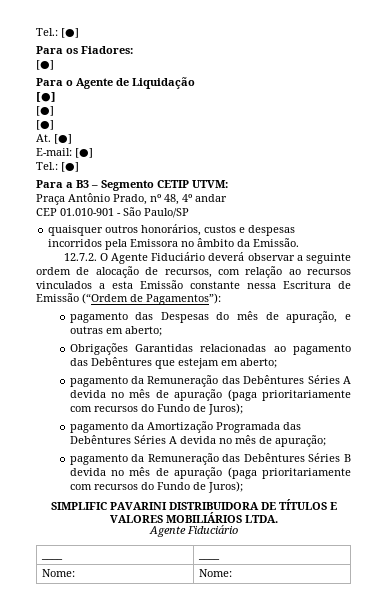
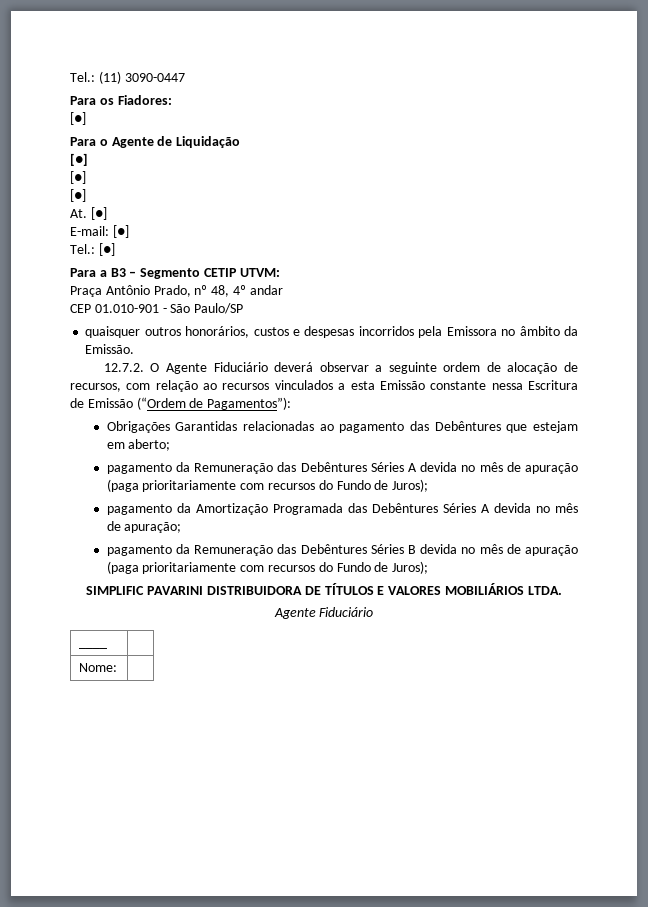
[36,28,79,38] Tel.: [●] -> [70,71,185,84] Tel.: (11) 3090-0447
[69,311,351,323] [69,326,162,336] // pagamento das Despesas do mês de apuração, e outras em aberto; -> (292, 403) none
[197,558,220,560] ____ -> (108, 648) none
[198,569,232,577] Nome: -> (118, 667) none

